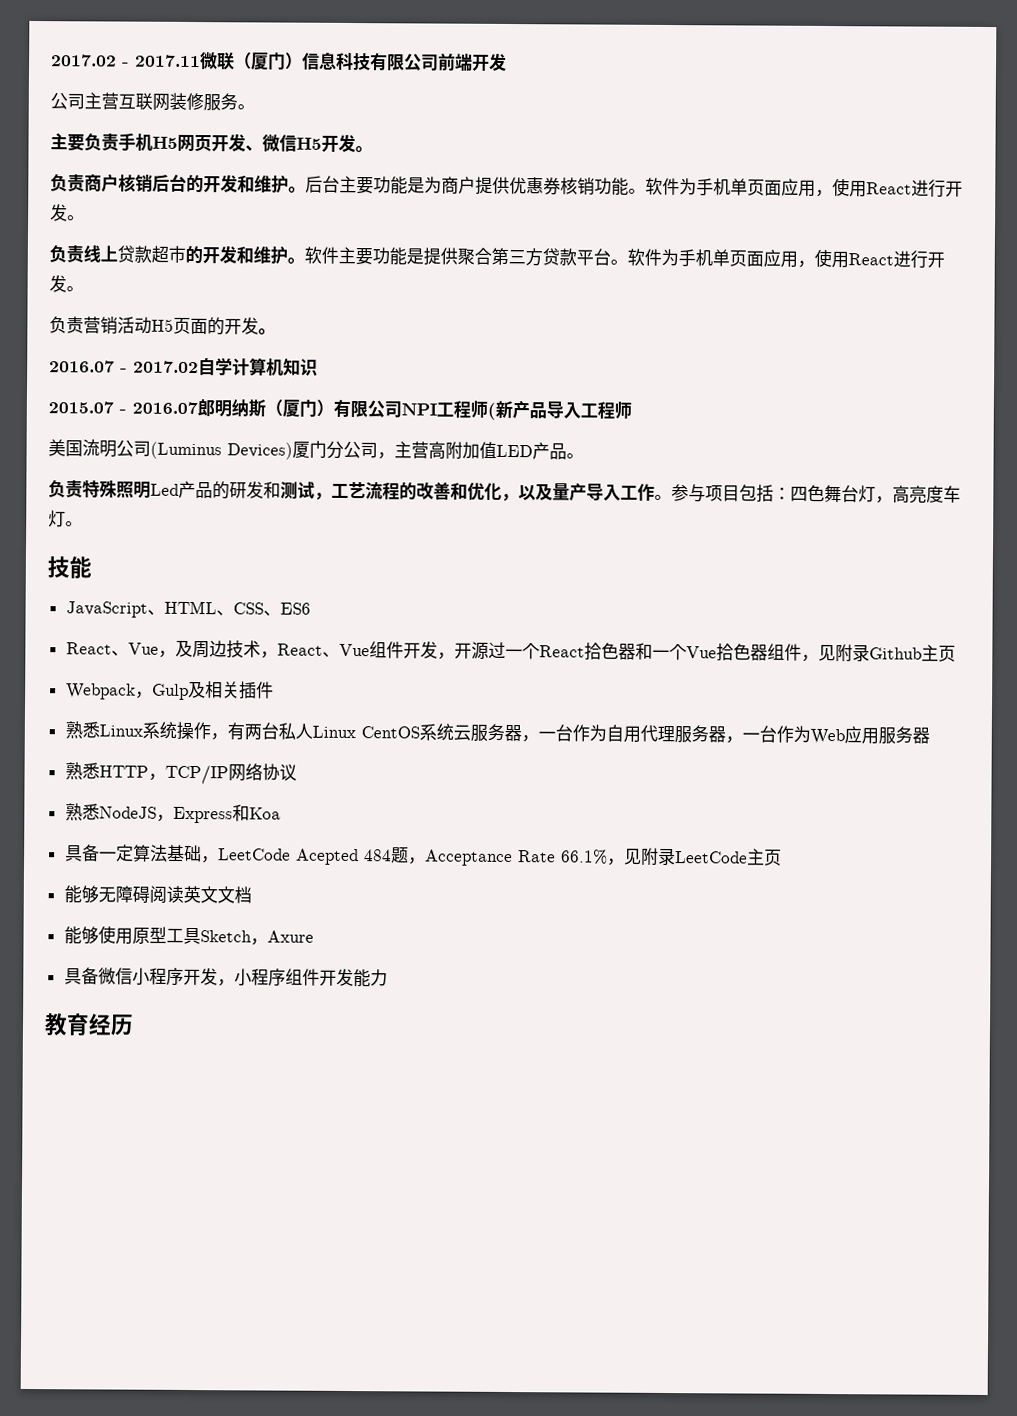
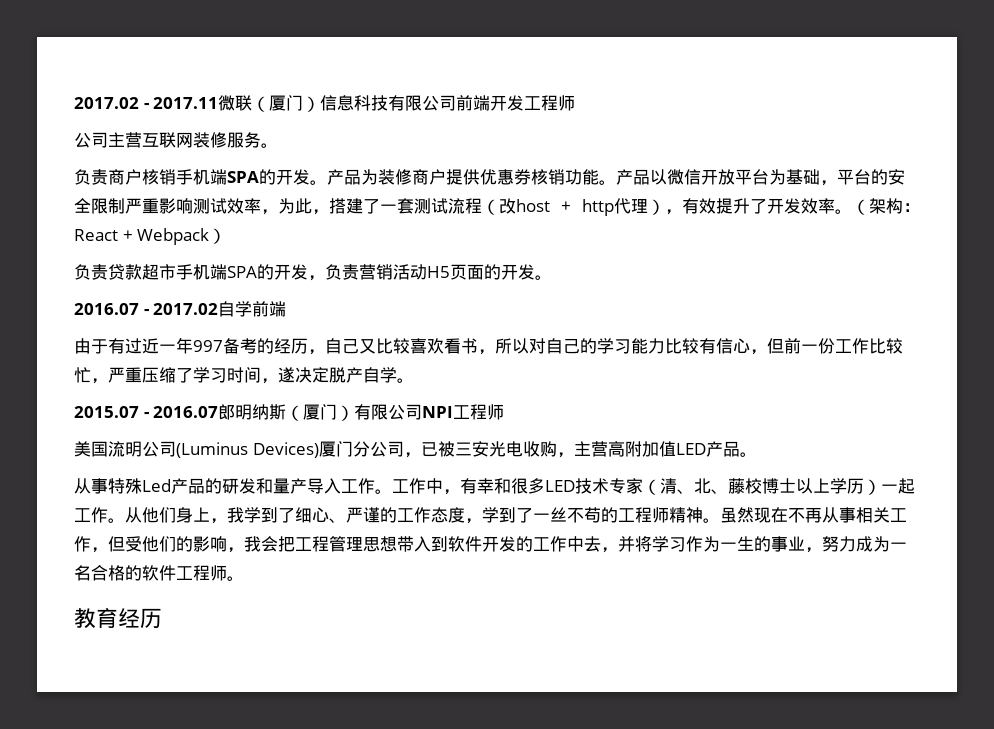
(507, 61) none -> [524,95,576,111] 工程师
[50,132,373,153] [50,173,442,195] 主要负责手机H5网页开发、微信H5开发。 // 负责商户核销后台的开发和维护。后台主要功能是为 -> [74,169,412,185] 负责商户核销手机端SPA的开发。产品为装修
[645,177,963,198] [50,204,85,222] [49,245,118,264] 软件为手机单页面应用，使用React进行开发。 // 负责线上 -> [615,169,905,186] [74,198,920,216] [74,228,227,245] [74,264,108,280] 产品以微信开放平台为基础，平台的安全限制严重影响测试效率，为此，搭建了一套测试流程（改host + http代理），有效提升了开发效率。（架构：React + Webpack） // 负责
[185,245,945,269] [49,275,84,293] 的开发和维护。软件主要功能是提供聚合第三方贷款平台。软件为手机单页面应用，使用React进行开发。 // -> [176,264,325,281] 手机端SPA的开发，
[232,357,318,377] 计算机知识 -> [252,301,287,317] [74,337,903,355] [74,367,414,384] 前端 // 由于有过近一年997备考的经历，自己又比较喜欢看书，所以对自己的学习能力比较有信心，但前一份工作比较忙，严重压缩了学习时间，遂决定脱产自学。
[487,400,632,420] (新产品导入工程师 -> (505, 412) none
(395, 456) none -> [420,441,574,458] 已被三安光电收购，
[48,480,151,499] 负责特殊照明 -> [74,478,142,494] 从事特殊
[280,481,961,504] [48,510,83,528] [47,556,92,579] [65,600,311,618] [65,639,956,663] [65,680,274,700] [64,721,930,745] [64,762,297,785] [64,803,281,824] [64,844,782,867] [63,885,252,904] [63,925,314,946] [63,967,388,988] 测试，工艺流程的改善和优化，以及量产导入工作。参与项目包括：四色舞台灯，高亮度车灯。 // 技能 // JavaScript、HTML、CSS、ES6 // React、Vue，及周边技术，React、Vue组件开发，开源过一个React拾色器和一个Vue拾色器组件，见附录Github主页 // Webpack，Gulp及相关插件 // 熟悉Linux系统操作，有两台私人Linux CentOS系统云服务器，一台作为自用代理服务器，一台作为Web应用服务器 // 熟悉HTTP，TCP/IP网络协议 // 熟悉NodeJS，Express和Koa // 具备一定算法基础，LeetCode Acepted 484题，Acceptance Rate 66.1%，见附录LeetCode主页 // 能够无障碍阅读英文文档 // 能够使用原型工具Sketch，Axure // 具备微信小程序开发，小程序组件开发能力 -> [273,478,915,495] [74,507,907,524] [74,536,907,553] [74,565,244,581] 量产导入工作。工作中，有幸和很多LED技术专家（清、北、藤校博士以上学历）一起工作。从他们身上，我学到了细心、严谨的工作态度，学到了一丝不苟的工程师精神。虽然现在不再从事相关工作，但受他们的影响，我会把工程管理思想带入到软件开发的工作中去，并将学习作为一生的事业，努力成为一名合格的软件工程师。

